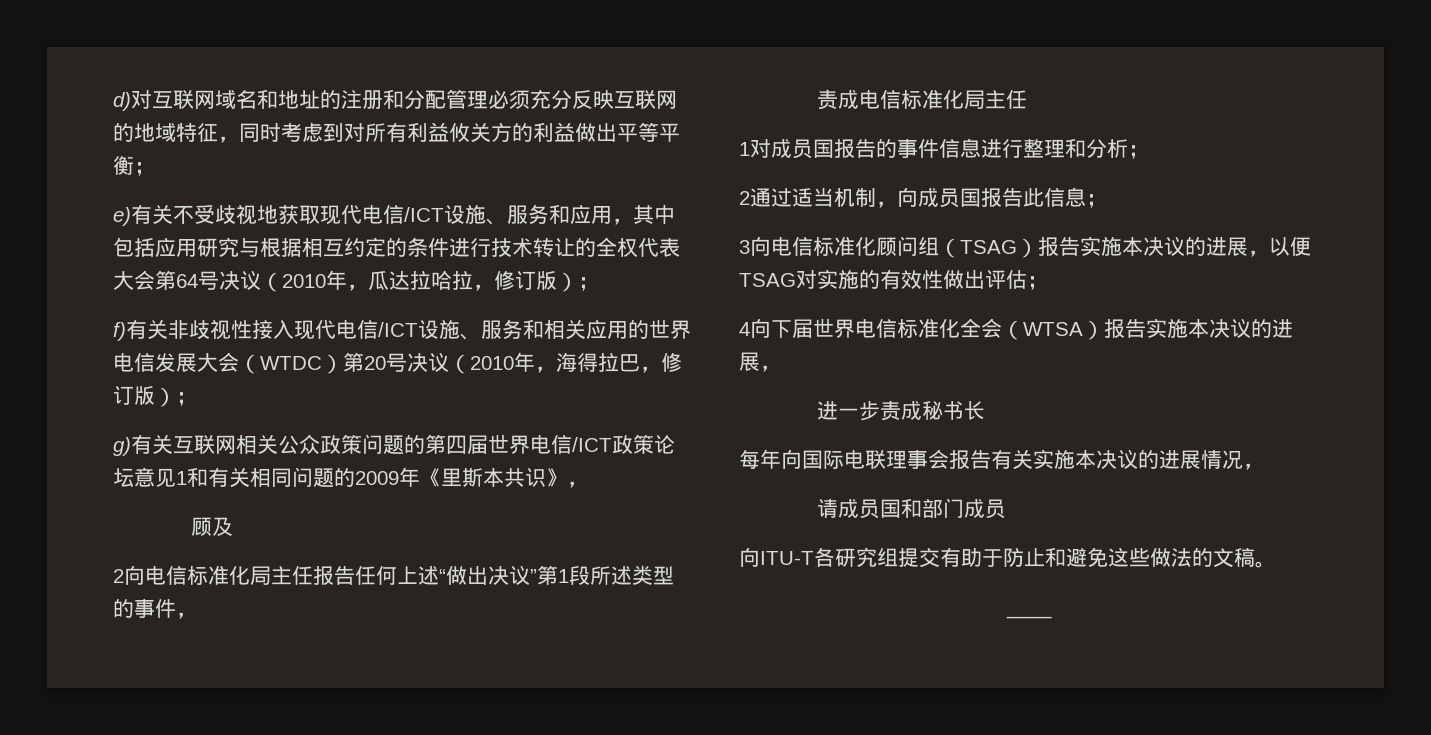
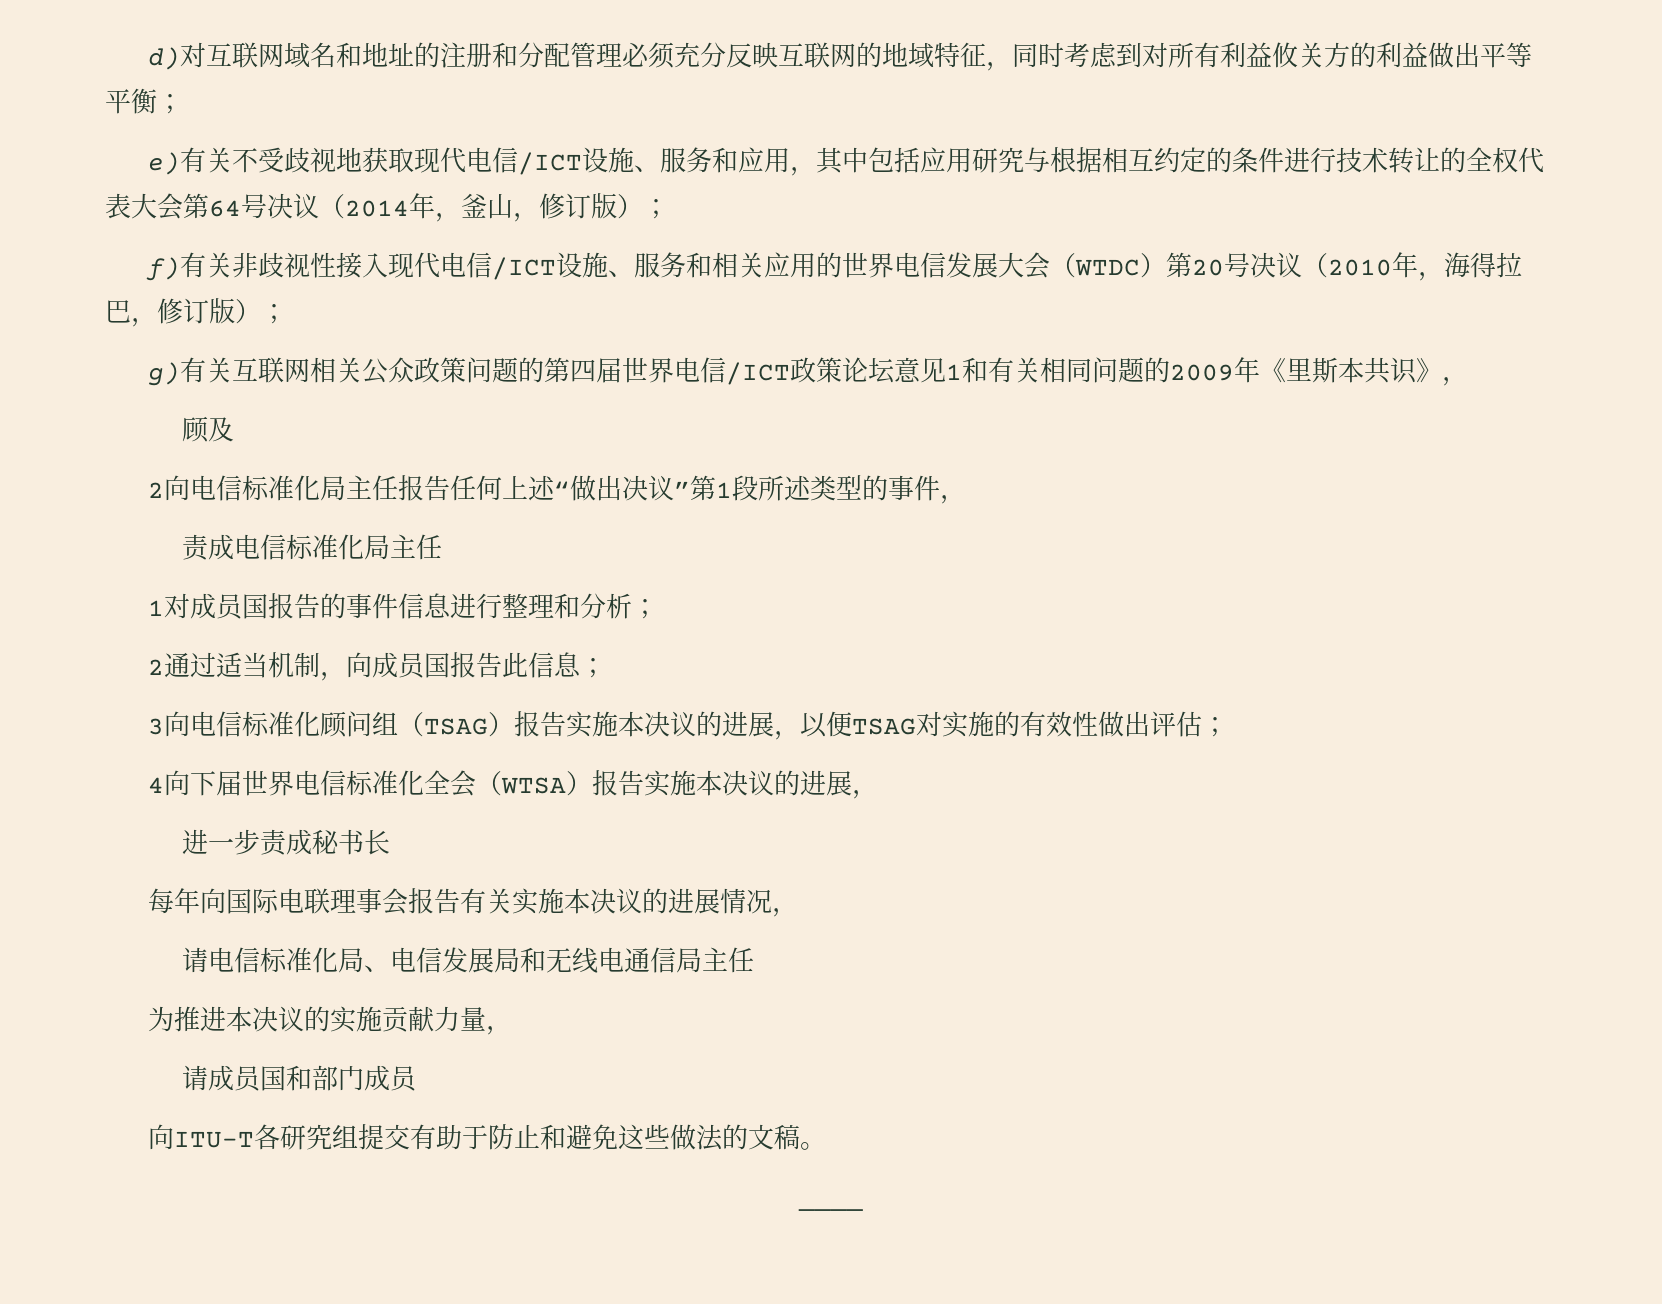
[282,270,473,291] 2010年，瓜达拉哈拉 -> [345,193,513,222] 2014年，釜山
(1264, 466) none -> [182,947,755,973] [148,1006,513,1035] // 请电信标准化局、电信发展局和无线电通信局主任 // 为推进本决议的实施贡献力量，

